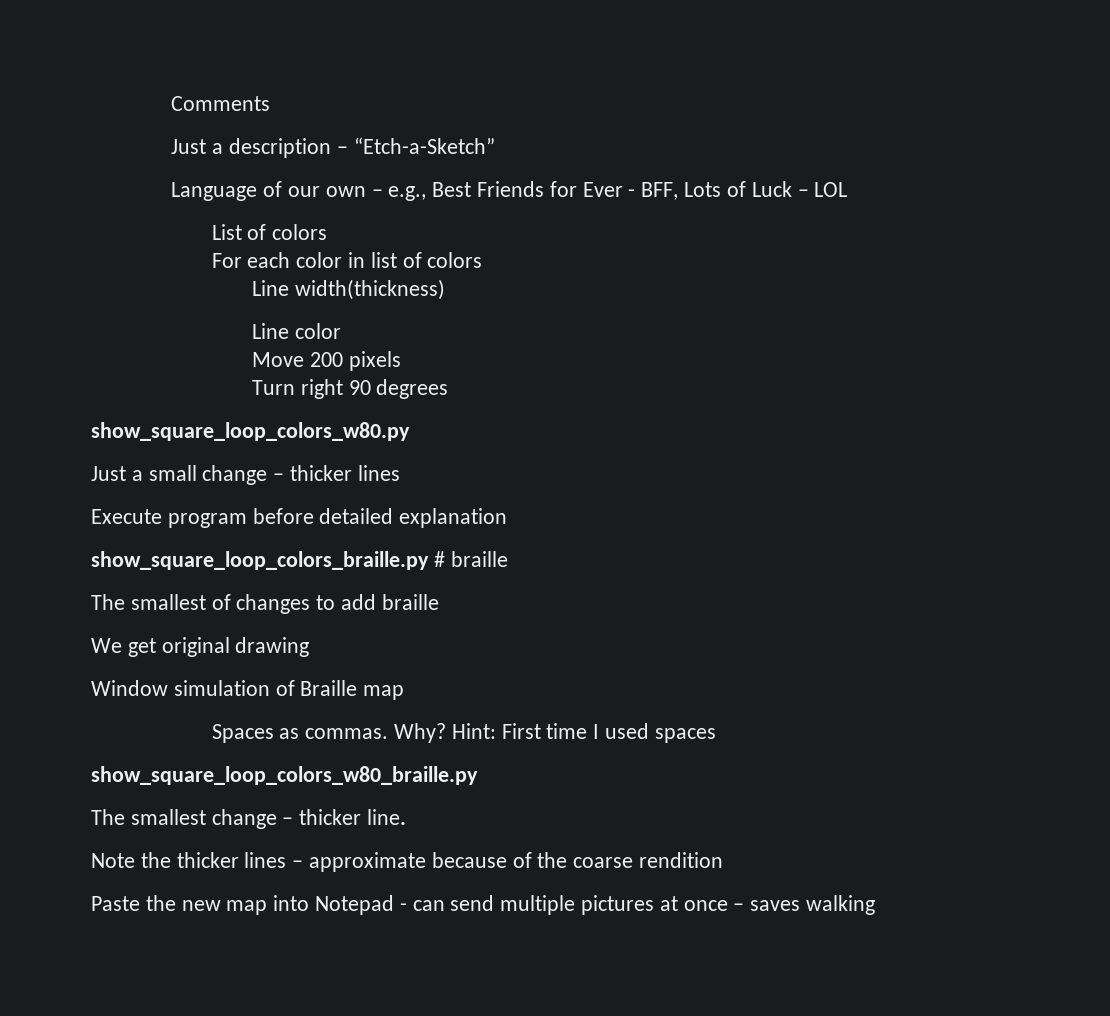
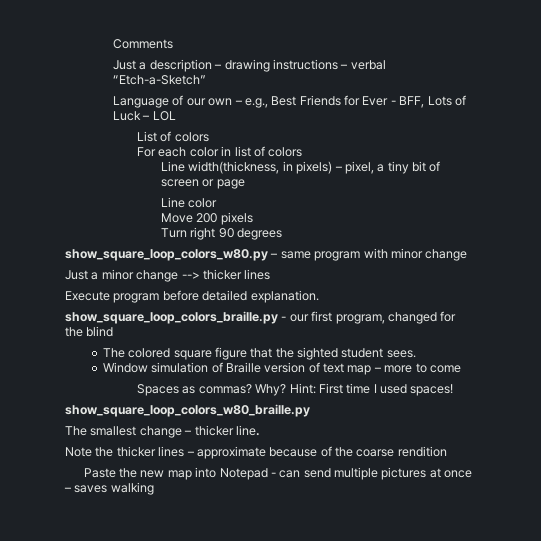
(348, 150) none -> [224,59,386,72] drawing instructions – verbal
[294,279,445,300] width(thickness) -> [188,161,441,174] [161,179,245,189] width(thickness, in pixels) – pixel, a tiny bit of screen or page
[91,465,285,485] // Just a small change – -> [270,248,468,261] [65,269,200,282] – same program with minor change // Just a minor change -->
[399,508,508,528] explanation -> [250,290,319,303] explanation.
[433,551,508,567] [91,594,439,614] [91,637,310,657] [91,680,405,700] # braille // The smallest of changes to add braille // We get original drawing // Window simulation of Braille map -> [281,311,457,324] [65,326,114,337] [102,347,416,360] [102,362,461,375] - our first program, changed for the blind // The colored square figure that the sighted student sees. // Window simulation of Braille version of text map – more to come
[305,728,389,739] commas. -> [198,384,252,394] commas?
[654,728,716,743] spaces -> [410,384,454,396] spaces!

